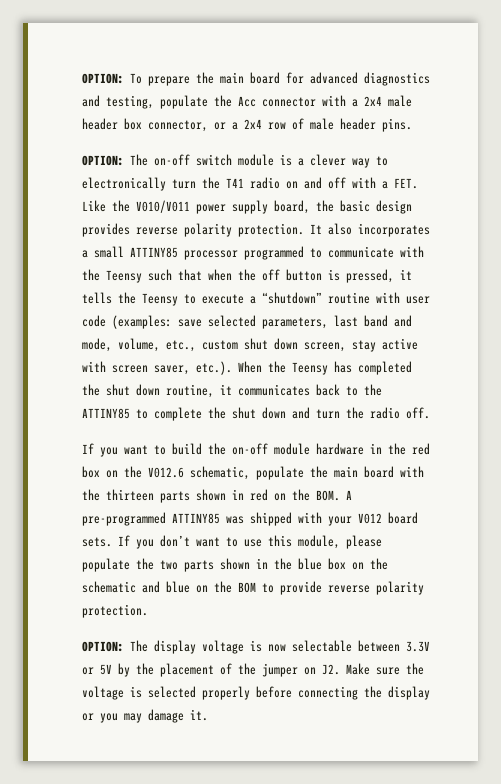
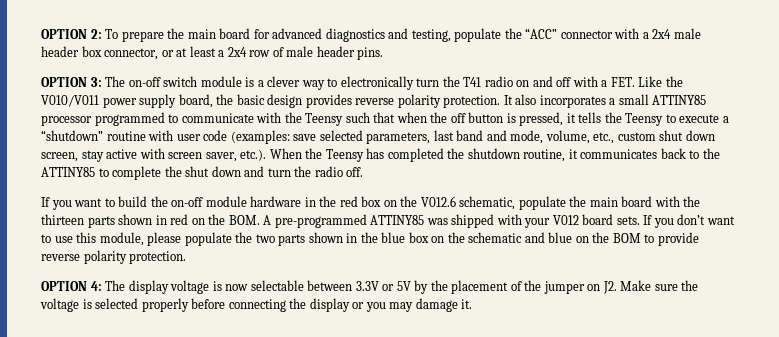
[82,73,124,84] OPTION: -> [41,29,102,39] OPTION 2:
[238,96,256,107] Acc -> [525,28,558,39] “ACC”
(226, 126) none -> [176,46,216,57] at least
[82,155,124,166] OPTION: -> [41,77,102,87] OPTION 3:
[106,384,160,396] shut down -> [467,148,520,159] shutdown
[82,641,124,652] OPTION: -> [41,281,102,291] OPTION 4:

